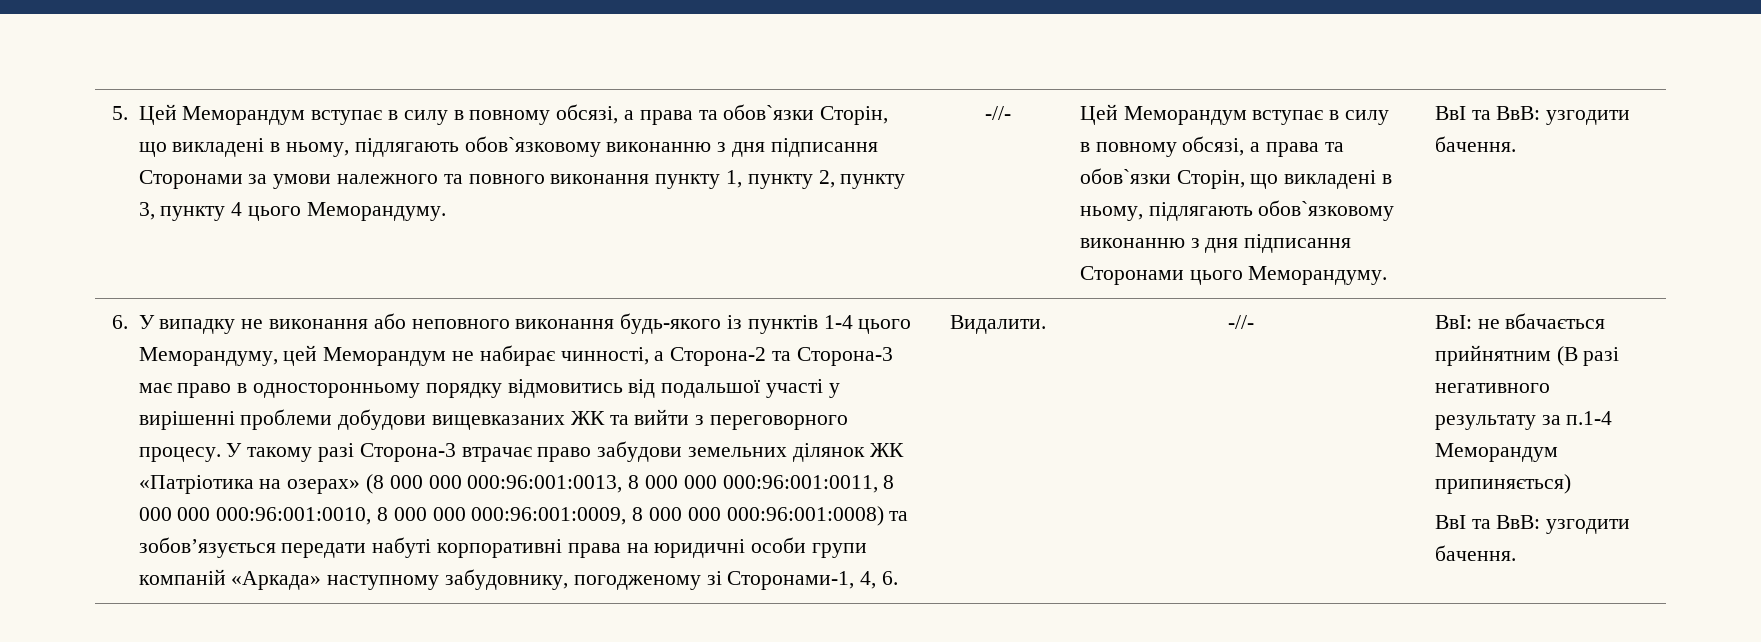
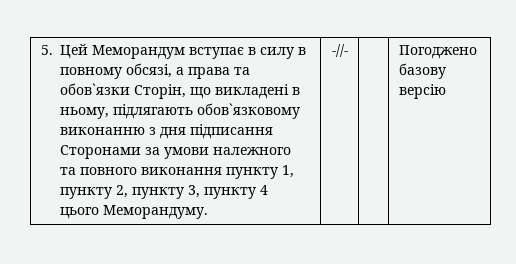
[1079,104,1390,125] [1079,136,1344,157] [1079,168,1393,189] [1079,200,1395,221] [1079,234,1352,253] [1079,266,1388,285] [1434,106,1631,125] [1434,136,1516,152] [111,313,912,334] [138,345,893,366] [138,379,840,398] [138,409,848,430] [138,441,904,462] [138,474,895,494] [138,506,909,526] [138,537,867,558] [138,569,898,590] [950,315,1046,334] [1228,315,1254,329] [1434,313,1606,329] [1434,345,1620,366] [1434,383,1550,393] [1434,411,1613,430] [1434,443,1558,462] [1434,474,1571,494] [1434,515,1631,534] [1434,545,1516,561] Цей Меморандум вступає в силу в повному обсязі, а права та обов`язки Сторін, що викладені в ньому, підлягають обов`язковому виконанню з дня підписання Сторонами цього Меморандуму. | ВвІ та ВвВ: узгодити бачення. // 6. У випадку не виконання або неповного виконання будь-якого із пунктів 1-4 цього Меморандуму, цей Меморандум не набирає чинності, а Сторона-2 та Сторона-3 має право в односторонньому порядку відмовитись від подальшої участі у вирішенні проблеми добудови вищевказаних ЖК та вийти з переговорного процесу. У такому разі Сторона-3 втрачає право забудови земельних ділянок ЖК «Патріотика на озерах» (8 000 000 000:96:001:0013, 8 000 000 000:96:001:0011, 8 000 000 000:96:001:0010, 8 000 000 000:96:001:0009, 8 000 000 000:96:001:0008) та зобов’язується передати набуті корпоративні права на юридичні особи групи компаній «Аркада» наступному забудовнику, погодженому зі Сторонами-1, 4, 6. | Видалити. | -//- | ВвІ: не вбачається прийнятним (В разі негативного результату за п.1-4 Меморандум припиняється) // ВвІ та ВвВ: узгодити бачення. -> [398,45,477,59] [398,63,446,79] [398,84,446,99] | Погоджено базову версію

